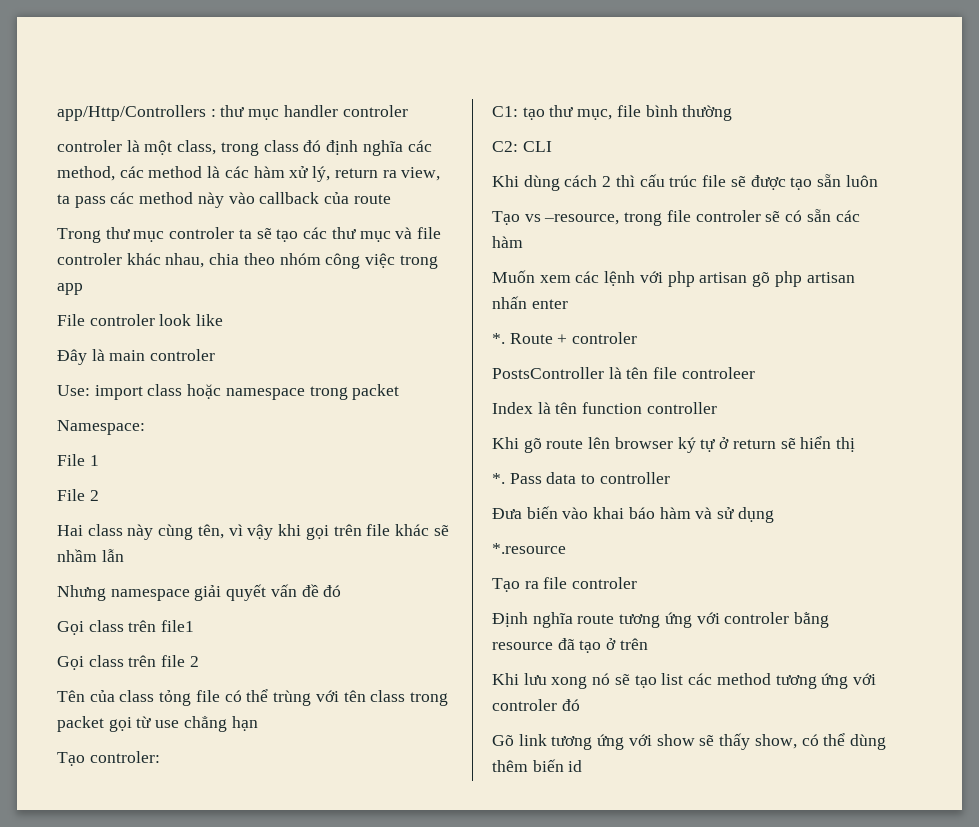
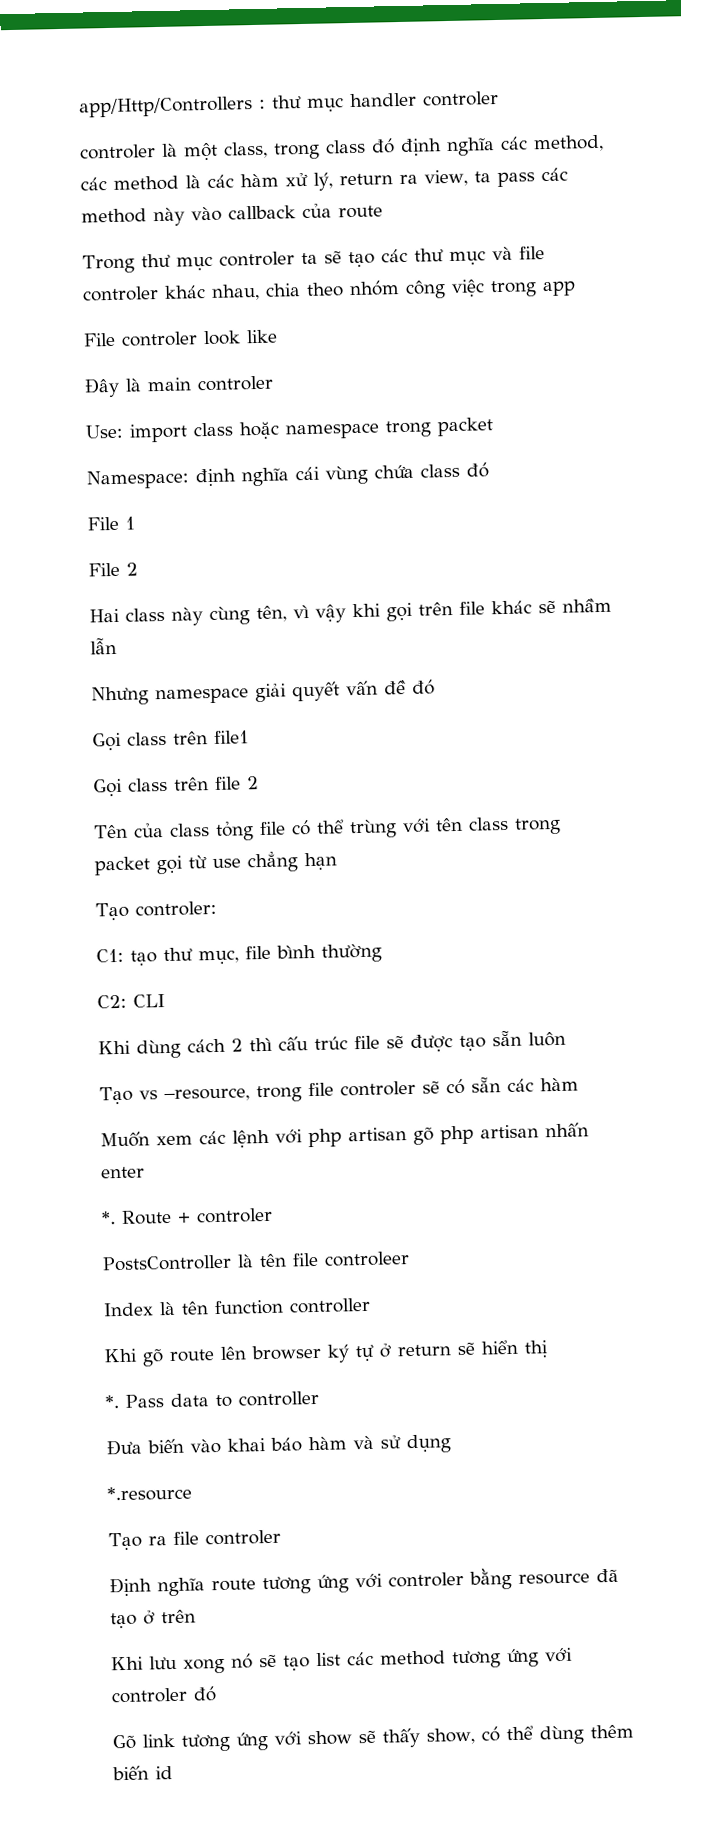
(145, 427) none -> [195,462,489,488] định nghĩa cái vùng chứa class đó

